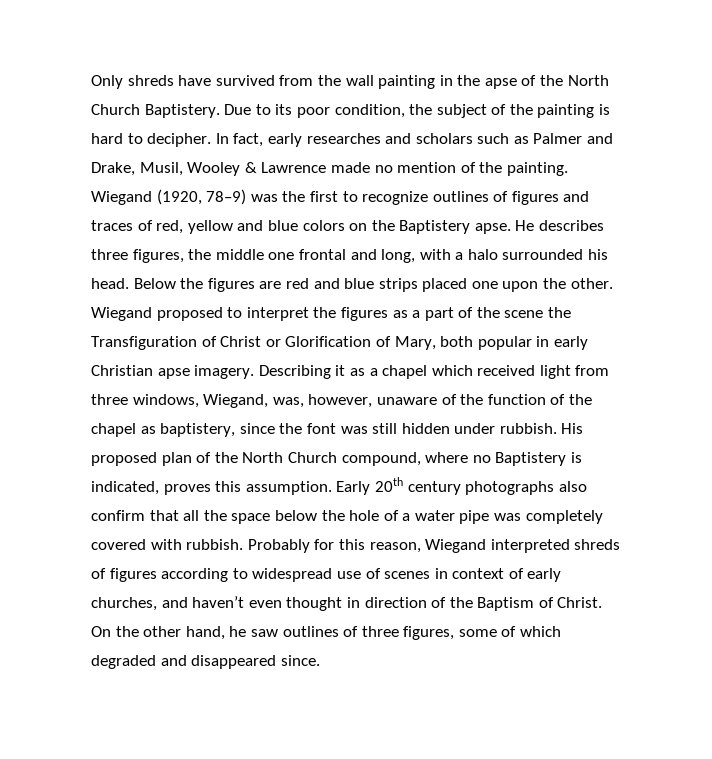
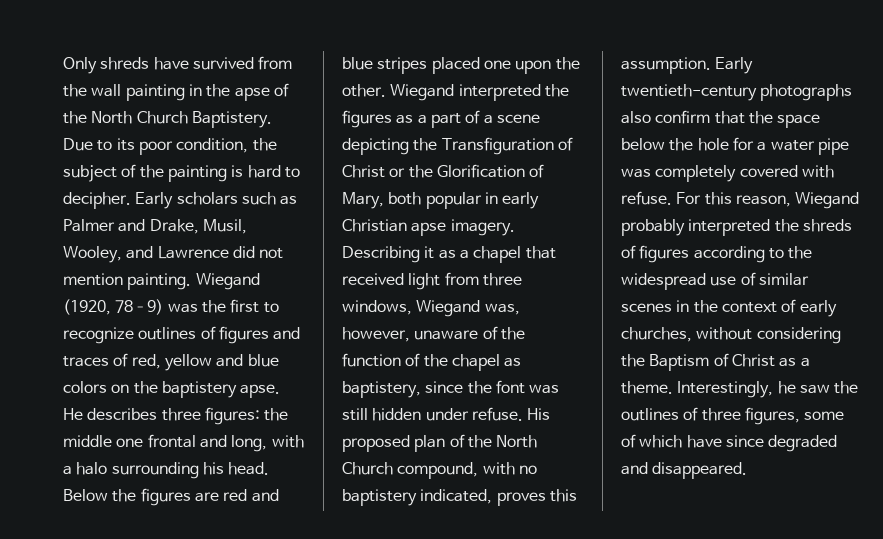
[215,133,412,147] In fact, early researches and -> [135,192,174,209] Early
[187,162,503,176] Wooley & Lawrence made no mention of the -> [63,246,284,263] [63,273,123,286] Wooley, and Lawrence did not mention
[399,220,471,234] Baptistery -> [161,381,237,398] baptistery
[132,249,184,263] figures, -> [204,407,260,425] figures:
[502,249,584,260] surrounded -> [111,462,199,479] surrounding
[378,278,418,292] strips -> [377,57,428,74] stripes
[156,307,309,321] proposed to interpret -> [458,84,541,101] interpreted
[476,307,544,318] the scene -> [483,114,540,124] [342,138,409,155] a scene depicting
(281, 343) none -> [408,165,433,178] the
[431,365,473,376] which -> [525,246,556,259] that
[203,394,269,408] Wiegand, -> [416,300,481,317] Wiegand
[499,423,557,434] rubbish. -> [471,407,523,421] refuse.
[425,452,582,466] where no Baptistery is -> [482,462,537,475] [342,489,417,506] with no baptistery
[374,477,461,495] 20th century -> [621,84,757,101] twentieth-century
[183,510,200,521] all -> (745, 117) none
[383,510,399,521] of -> [732,137,754,151] for
[186,539,570,553] rubbish. Probably for this reason, Wiegand interpreted -> [621,191,860,209] [621,219,799,236] refuse. For this reason, Wiegand probably interpreted the
(248, 573) none -> [788,246,813,259] the
(381, 573) none -> [758,273,809,286] similar
(448, 573) none -> [693,300,718,313] the
[161,596,603,611] [91,626,225,640] and haven’t even thought in direction of the Baptism of Christ. On the other hand, -> [696,327,841,344] [621,353,810,371] [621,381,774,398] without considering the Baptism of Christ as a theme. Interestingly,
(278, 633) none -> [834,381,859,394] the
[91,655,320,669] degraded and disappeared since. -> [686,435,838,452] [621,462,748,479] have since degraded and disappeared.

